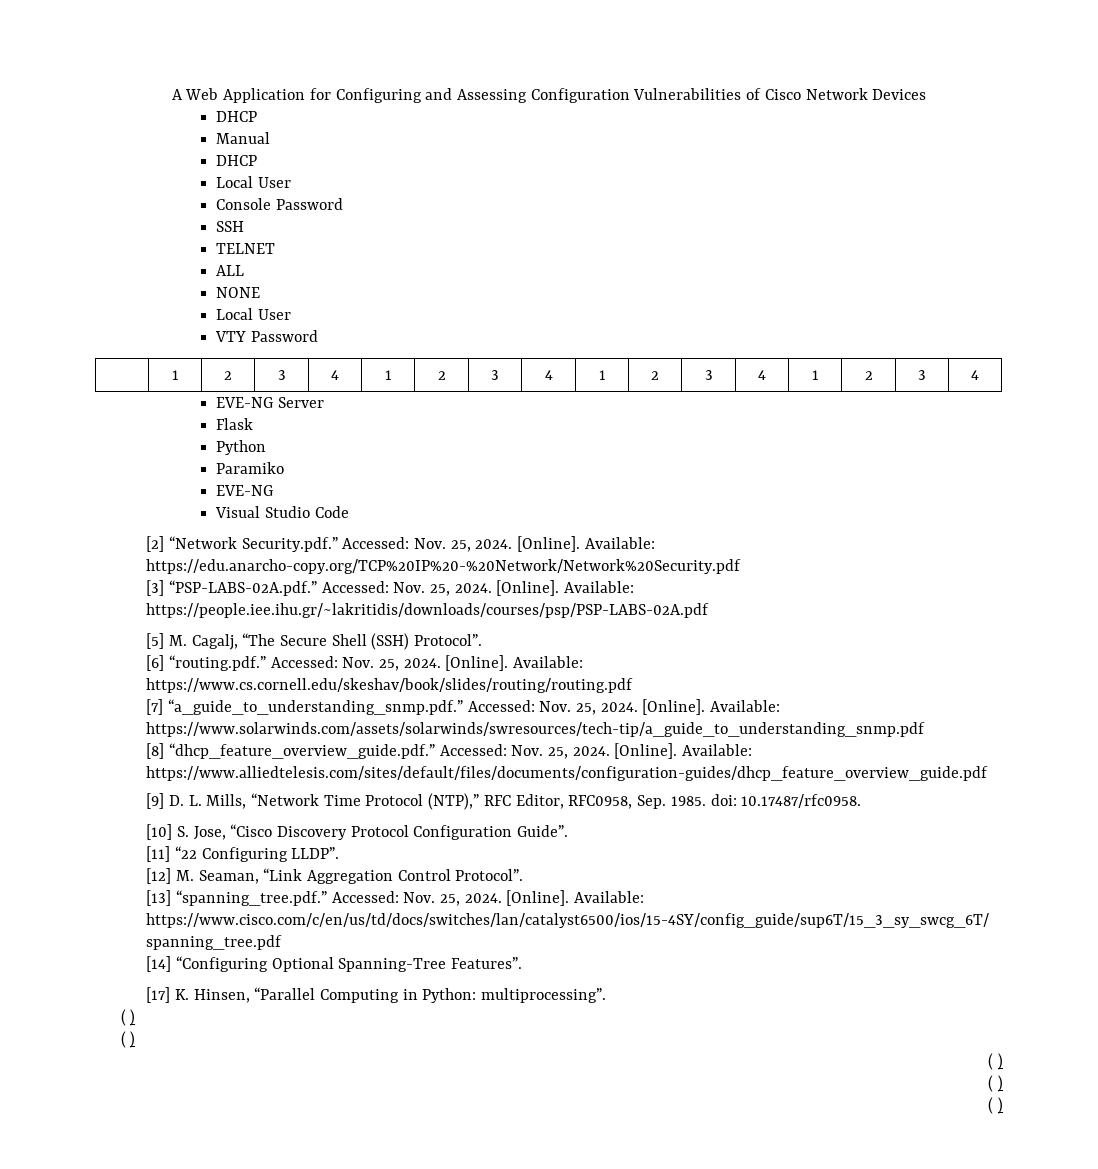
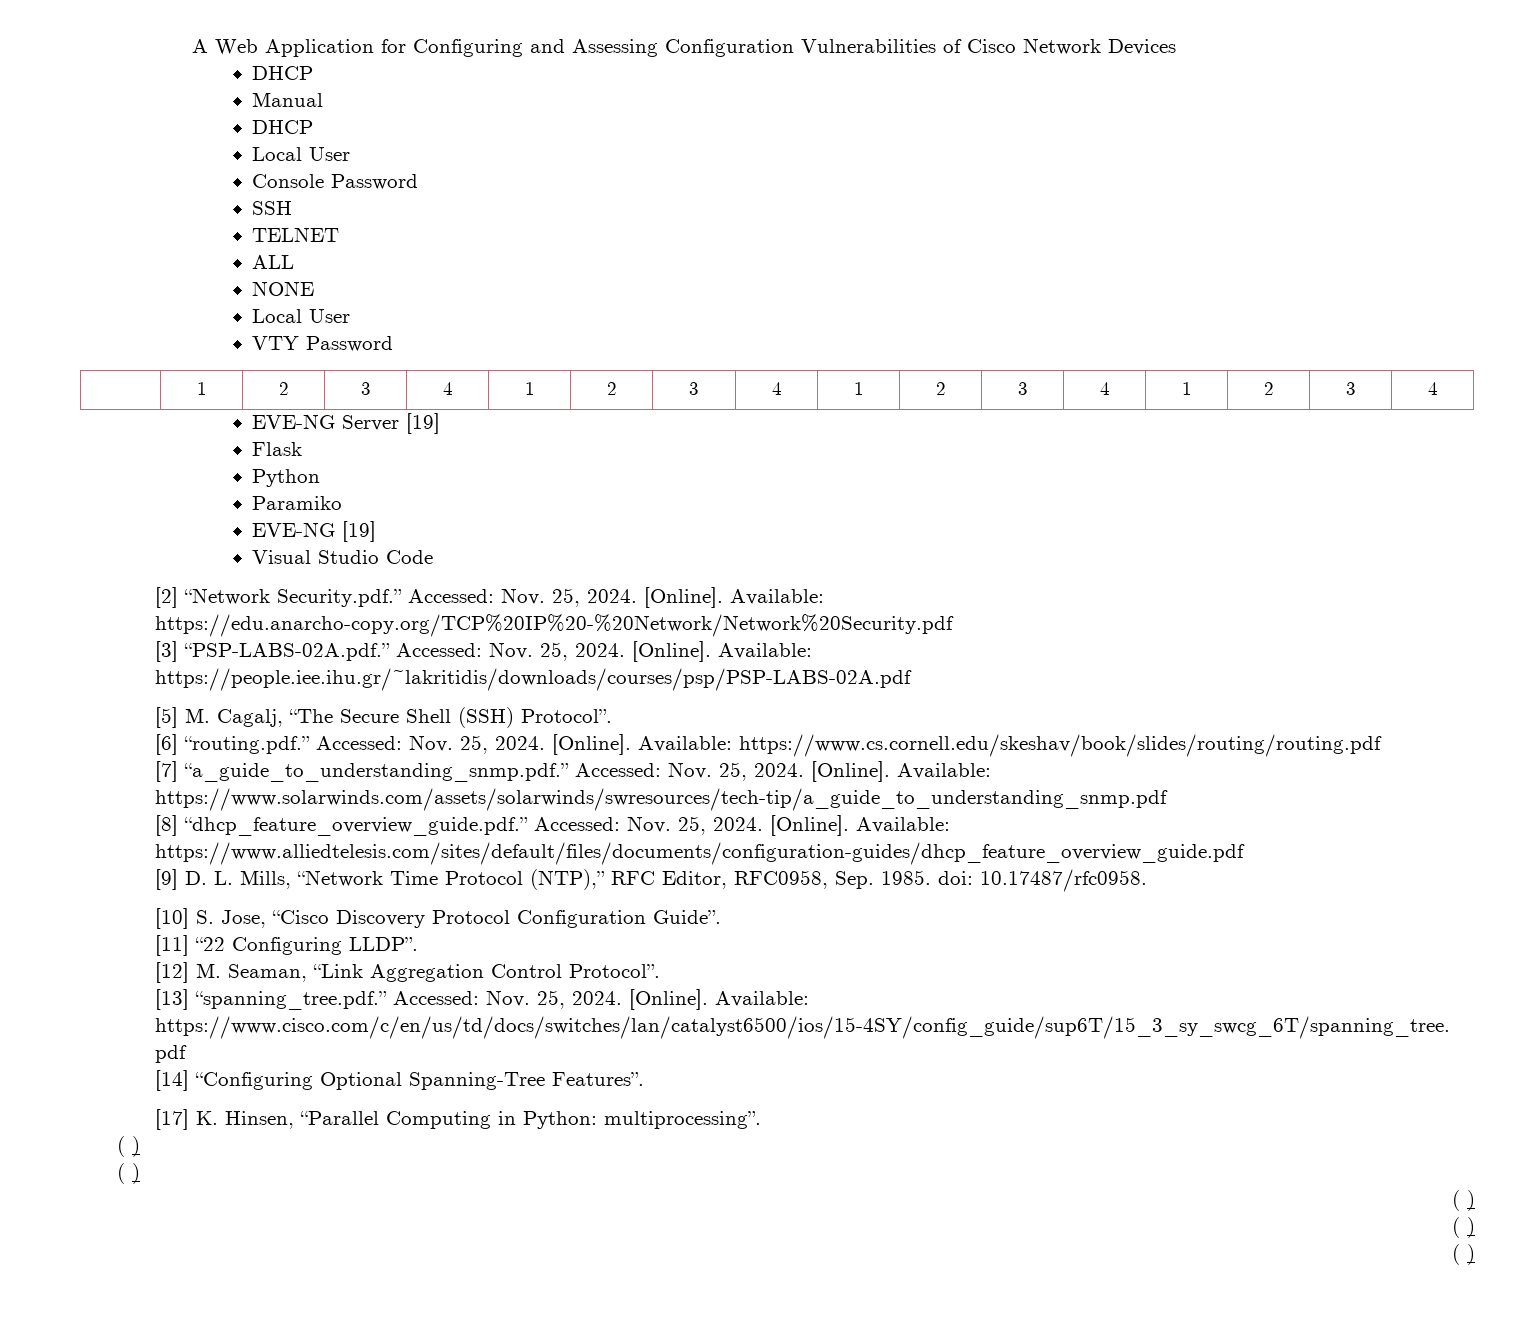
(325, 402) none -> [406,413,441,434] [19]
(274, 490) none -> [342,521,377,542] [19]

